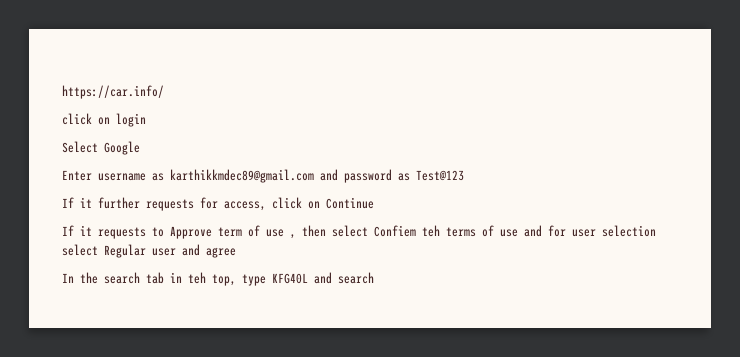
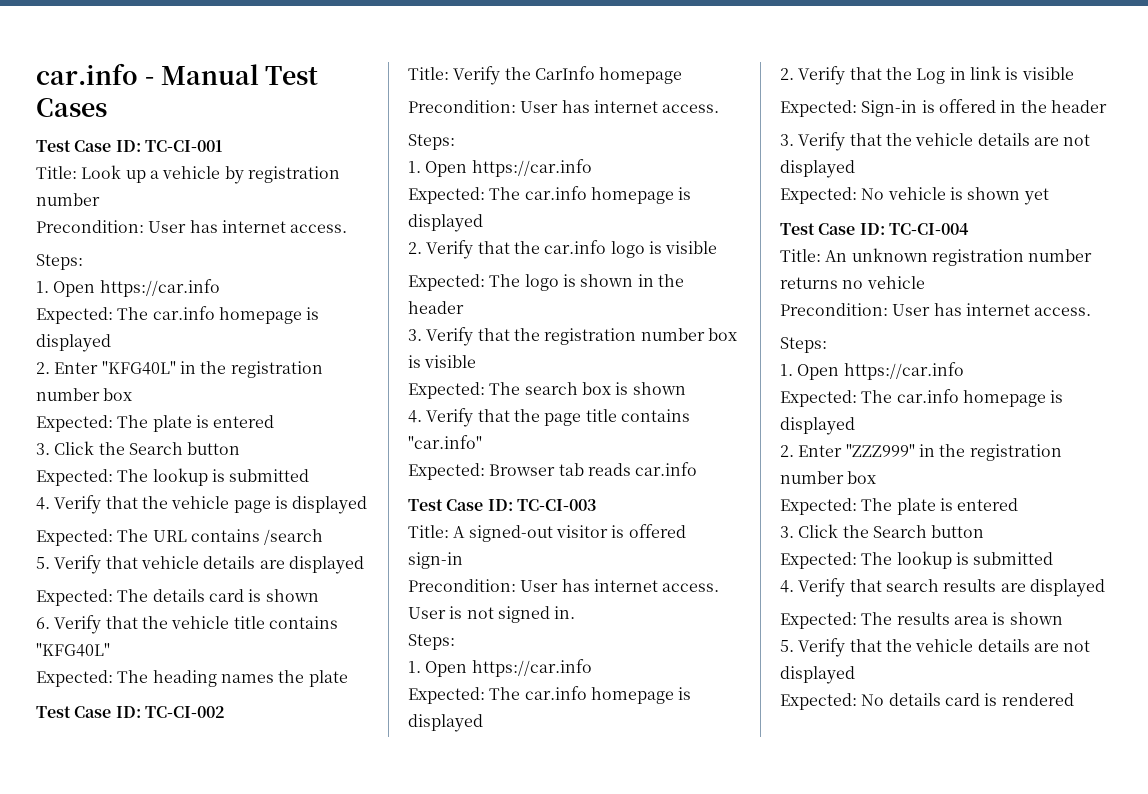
[62,85,164,99] [62,113,146,127] [62,141,140,155] [62,169,464,183] [62,197,374,211] [62,225,656,239] [62,244,236,258] [62,272,374,286] https://car.info/ // click on login // Select Google // Enter username as karthikkmdec89@gmail.com and password as Test@123 // If it further requests for access, click on Continue // If it requests to Approve term of use , then select Confiem teh terms of use and for user selection select Regular user and agree // In the search tab in teh top, type KFG40L and search -> [36,63,319,85] [36,98,107,117] [36,140,222,152] [36,165,340,184] [36,193,100,206] [36,220,348,233] [36,254,83,270] [36,279,220,297] [36,306,320,324] [36,334,111,352] [36,361,323,378] [36,388,133,401] [36,415,275,432] [36,441,241,455] [36,468,310,486] [36,495,368,514] [36,529,324,546] [36,555,364,574] [36,589,319,606] [36,615,338,634] [36,643,110,657] [36,670,348,687] [36,706,225,718] [408,66,683,85] [408,100,720,113] [408,134,455,150] [408,159,592,177] [408,186,692,204] [408,214,483,232] [408,240,718,259] [408,274,684,291] [408,301,464,314] [408,327,737,346] [408,355,477,368] [408,382,686,399] [408,408,690,427] [408,435,482,449] [408,462,698,480] [408,499,596,511] [408,524,686,542] [408,552,463,569] [408,579,720,592] [408,606,576,623] [408,634,455,650] [408,659,592,677] [408,686,692,704] [408,714,483,732] [780,66,1074,85] [780,99,1107,117] [780,132,1091,151] [780,160,855,178] [780,187,1049,205] [780,223,969,235] [780,248,1093,266] [780,276,925,289] [780,303,1092,316] [780,337,827,353] [780,362,964,380] [780,389,1064,407] [780,417,855,435] [780,444,1062,461] [780,471,877,484] [780,498,1019,515] [780,524,985,538] [780,551,1054,569] [780,578,1105,597] [780,612,1063,629] [780,638,1091,657] [780,666,855,684] [780,693,1074,710] car.info - Manual Test Cases // Test Case ID: TC-CI-001 // Title: Look up a vehicle by registration number // Precondition: User has internet access. // Steps: // 1. Open https://car.info // Expected: The car.info homepage is displayed // 2. Enter "KFG40L" in the registration number box // Expected: The plate is entered // 3. Click the Search button // Expected: The lookup is submitted // 4. Verify that the vehicle page is displayed // Expected: The URL contains /search // 5. Verify that vehicle details are displayed // Expected: The details card is shown // 6. Verify that the vehicle title contains "KFG40L" // Expected: The heading names the plate // Test Case ID: TC-CI-002 // Title: Verify the CarInfo homepage // Precondition: User has internet access. // Steps: // 1. Open https://car.info // Expected: The car.info homepage is displayed // 2. Verify that the car.info logo is visible // Expected: The logo is shown in the header // 3. Verify that the registration number box is visible // Expected: The search box is shown // 4. Verify that the page title contains "car.info" // Expected: Browser tab reads car.info // Test Case ID: TC-CI-003 // Title: A signed-out visitor is offered sign-in // Precondition: User has internet access. User is not signed in. // Steps: // 1. Open https://car.info // Expected: The car.info homepage is displayed // 2. Verify that the Log in link is visible // Expected: Sign-in is offered in the header // 3. Verify that the vehicle details are not displayed // Expected: No vehicle is shown yet // Test Case ID: TC-CI-004 // Title: An unknown registration number returns no vehicle // Precondition: User has internet access. // Steps: // 1. Open https://car.info // Expected: The car.info homepage is displayed // 2. Enter "ZZZ999" in the registration number box // Expected: The plate is entered // 3. Click the Search button // Expected: The lookup is submitted // 4. Verify that search results are displayed // Expected: The results area is shown // 5. Verify that the vehicle details are not displayed // Expected: No details card is rendered

